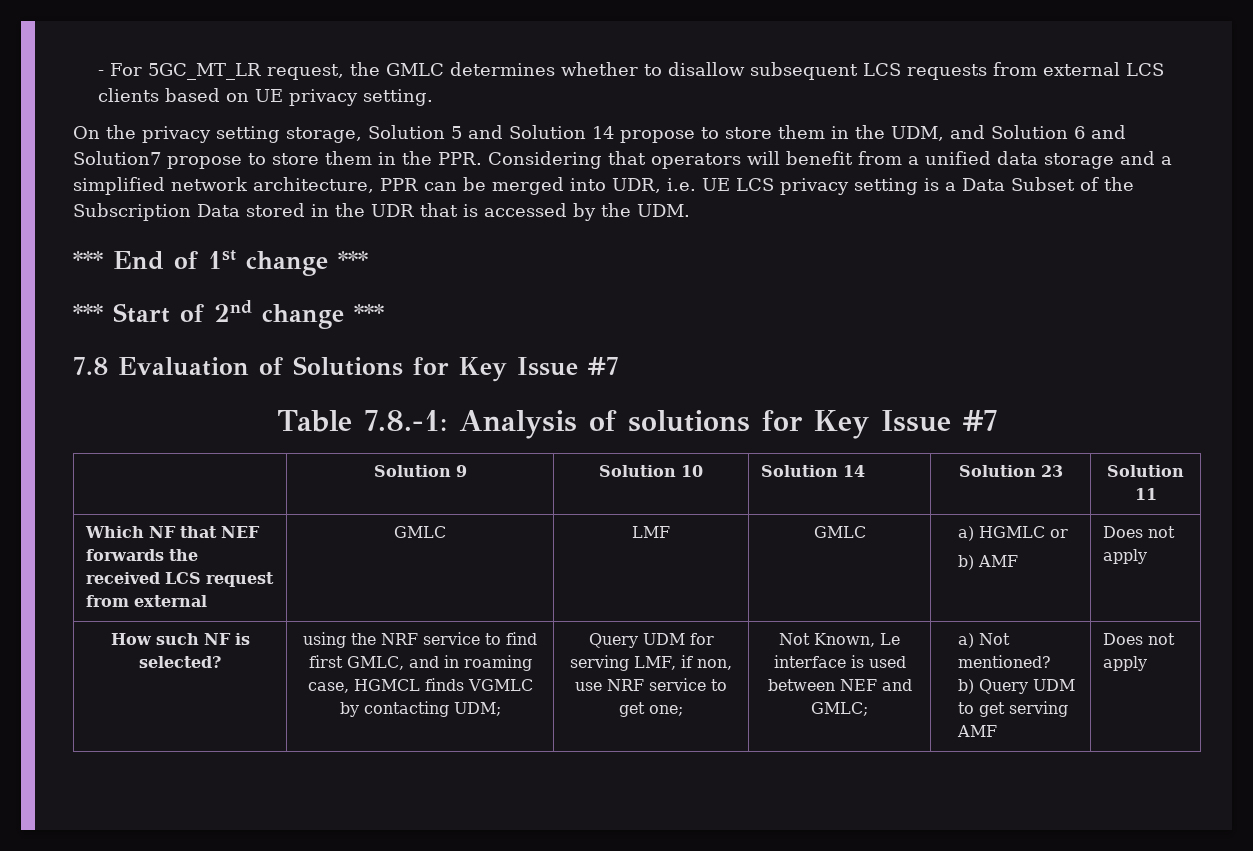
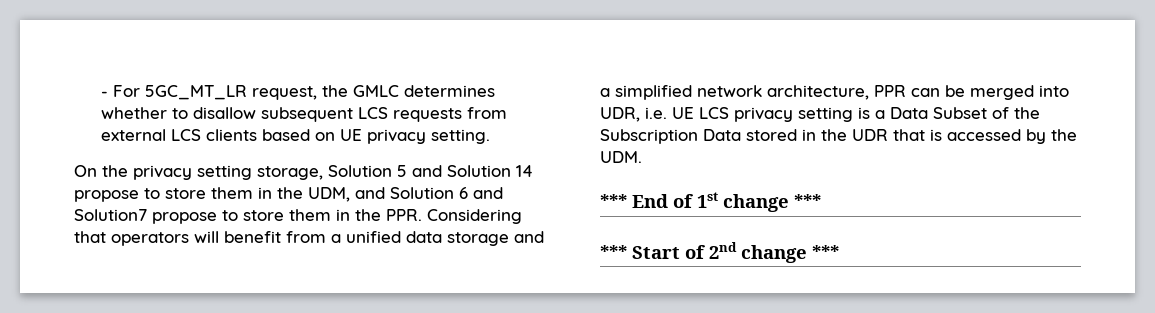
[73,356,619,382] [276,410,998,439] [373,465,467,477] [599,465,703,477] [760,465,865,477] [958,465,1063,477] [1107,465,1184,477] [1134,488,1157,500] [84,526,260,538] [85,549,198,561] [85,572,274,587] [85,595,207,607] [394,526,446,538] [632,526,670,538] [813,526,866,538] [957,526,1068,541] [957,555,1018,570] [1102,526,1175,538] [1102,549,1147,564] [110,633,250,645] [139,656,221,668] [303,632,537,648] [308,655,532,671] [307,678,533,693] [339,701,501,717] [588,633,714,648] [569,655,733,671] [575,678,728,691] [619,702,683,717] [779,633,900,647] [773,655,906,668] [767,679,912,691] [811,702,868,716] [957,633,1010,648] [957,655,1051,668] [957,679,1075,694] [957,701,1068,717] [956,725,997,737] [1102,633,1175,645] [1102,656,1147,671] // 7.8 Evaluation of Solutions for Key Issue #7 // Table 7.8.-1: Analysis of solutions for Key Issue #7 // | Solution 9 | Solution 10 | Solution 14 | Solution 23 | Solution 11 // Which NF that NEF forwards the received LCS request from external | GMLC | LMF | GMLC | a) HGMLC or // b) AMF | Does not apply // How such NF is selected? | using the NRF service to find first GMLC, and in roaming case, HGMCL finds VGMLC by contacting UDM; | Query UDM for serving LMF, if non, use NRF service to get one; | Not Known, Le interface is used between NEF and GMLC; | a) Not mentioned? // b) Query UDM to get serving AMF | Does not apply -> (839, 252) none

